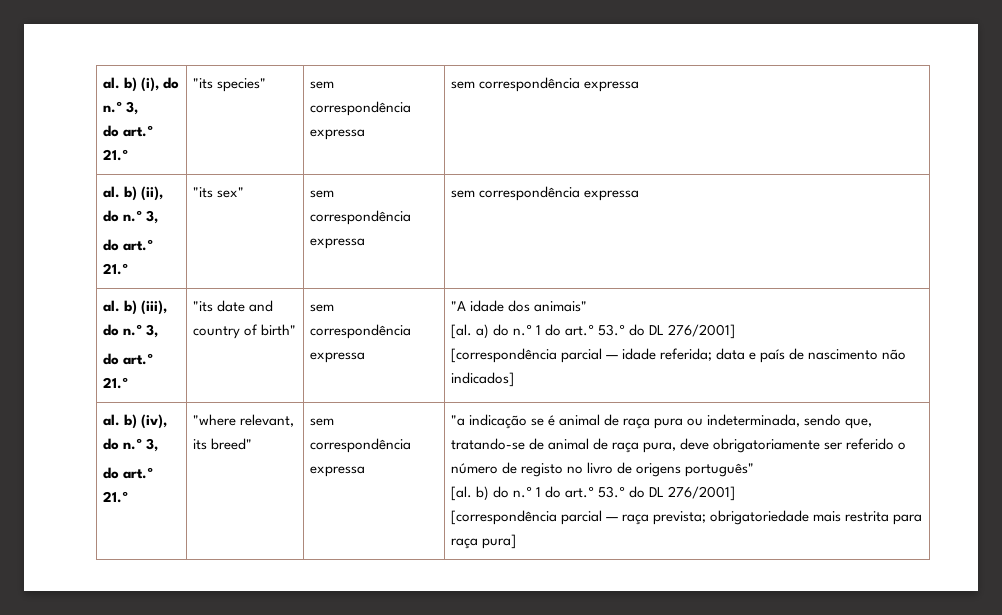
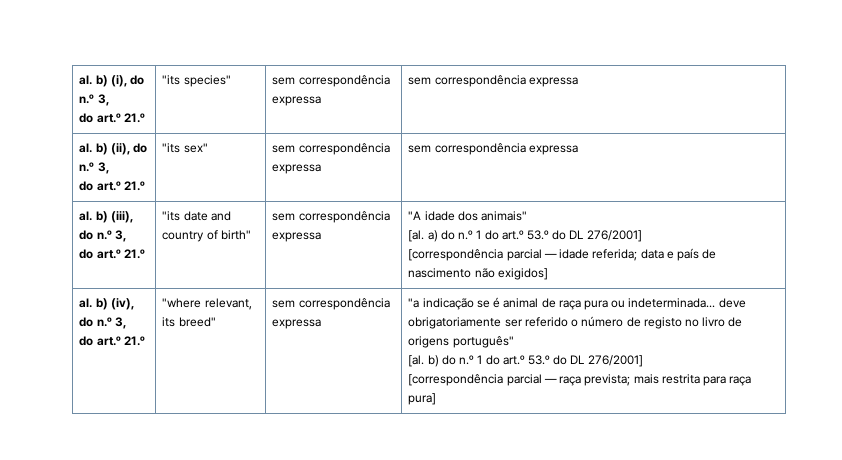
[450,372,514,387] indicados] -> [497,268,548,280] exigidos]
[707,414,873,429] [450,438,677,453] indeterminada, sendo que, tratando-se de animal de raça pura, -> [628,298,716,308] indeterminada...
[710,510,810,525] obrigatoriedade -> (631, 380) none

